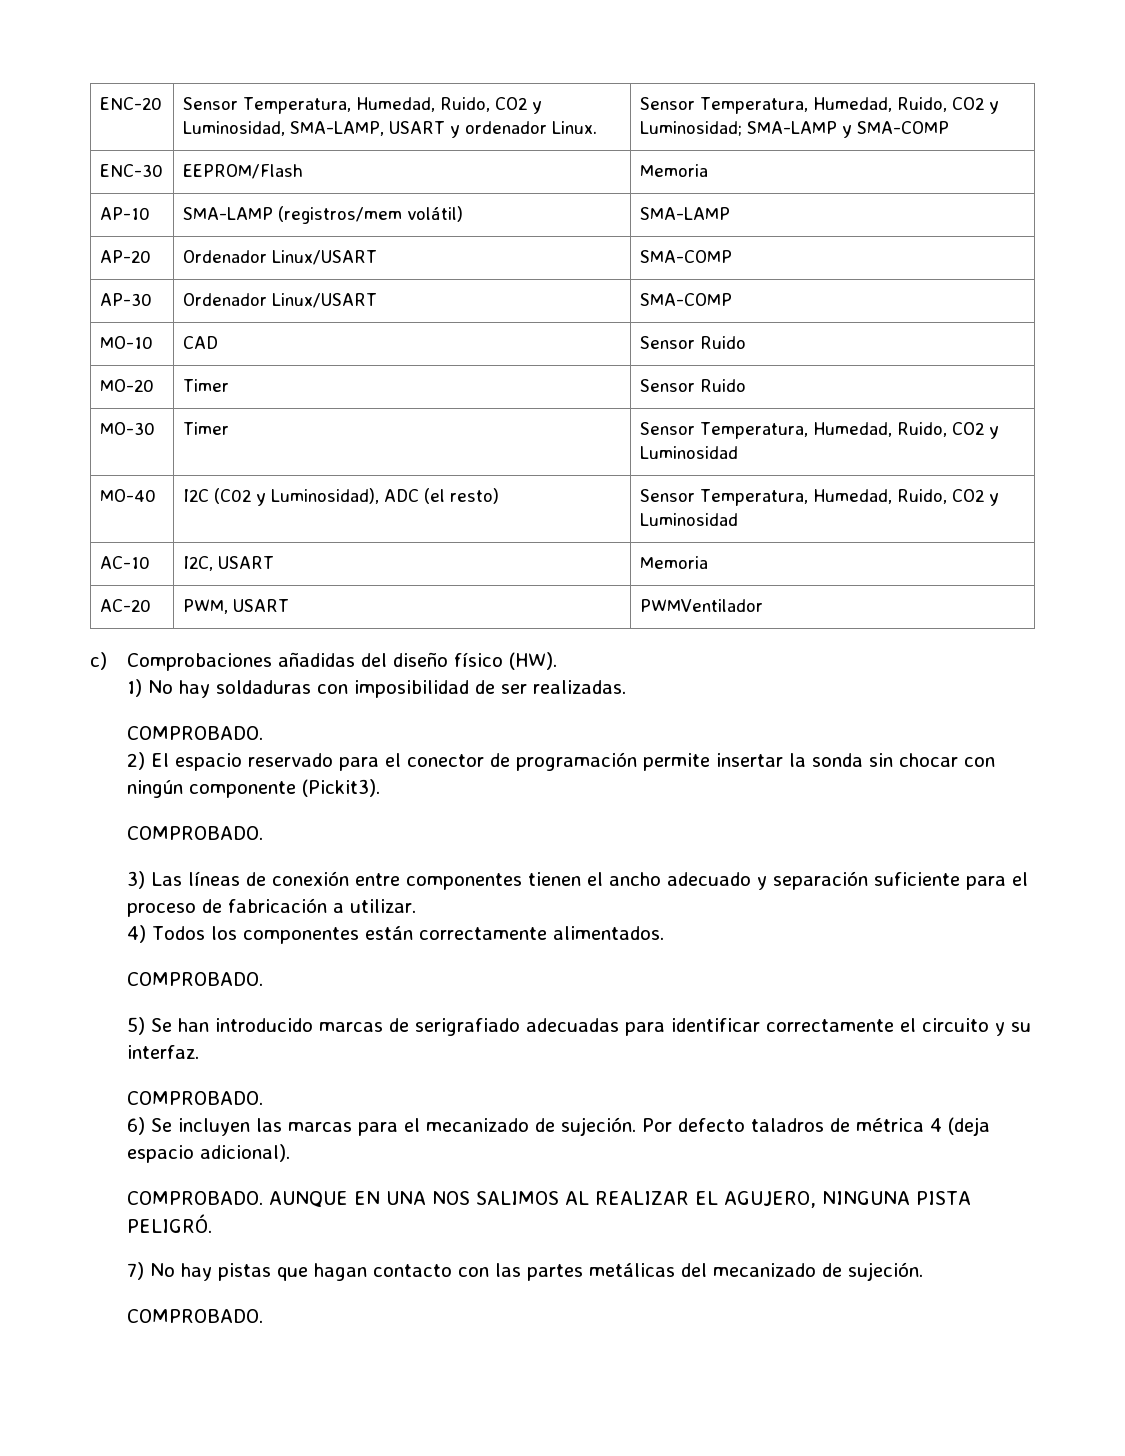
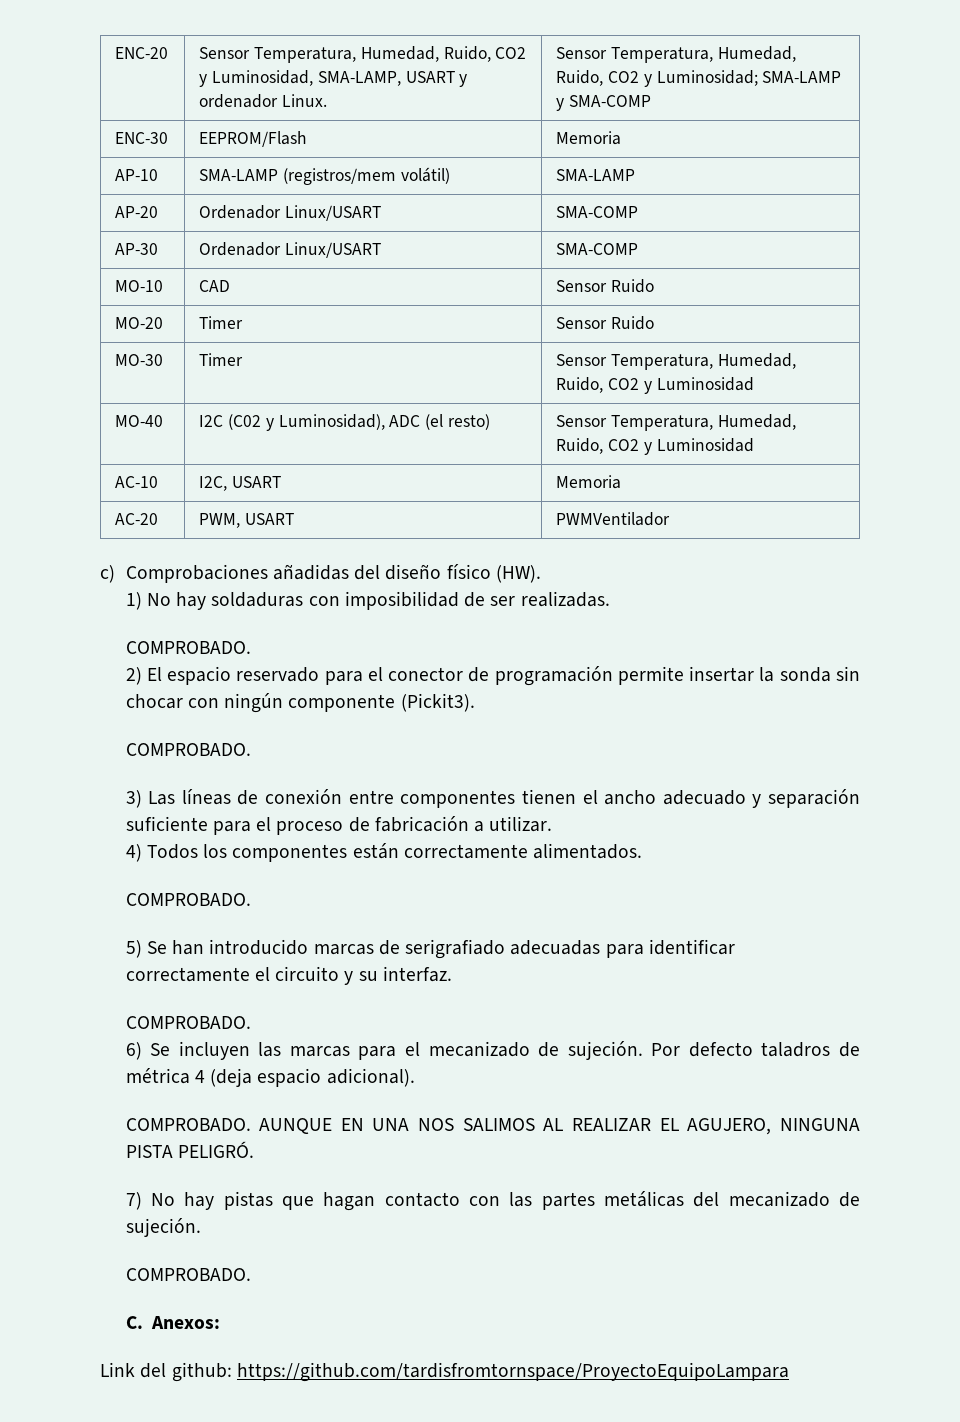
(263, 1316) none -> [125,1316,221,1329] [100,1362,789,1382] // C. Anexos: // Link del github: https://github.com/tardisfromtornspace/ProyectoEquipoLampara

